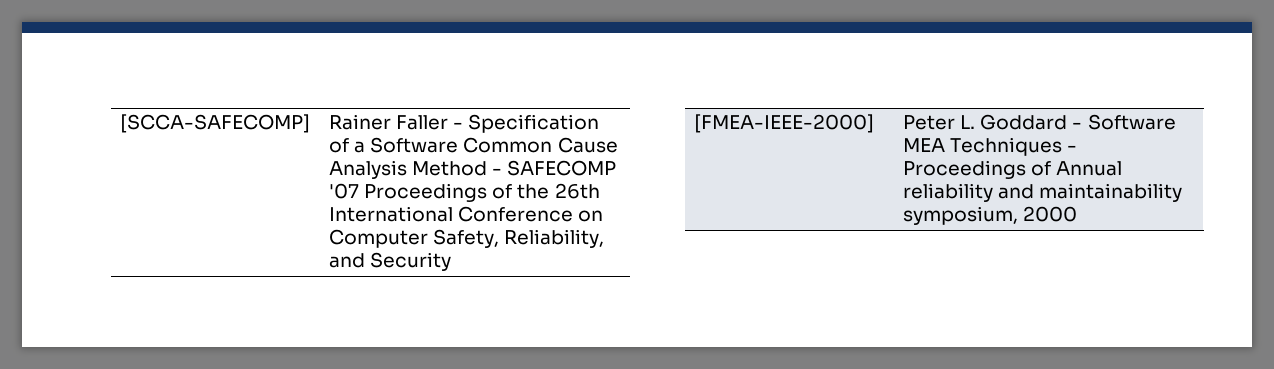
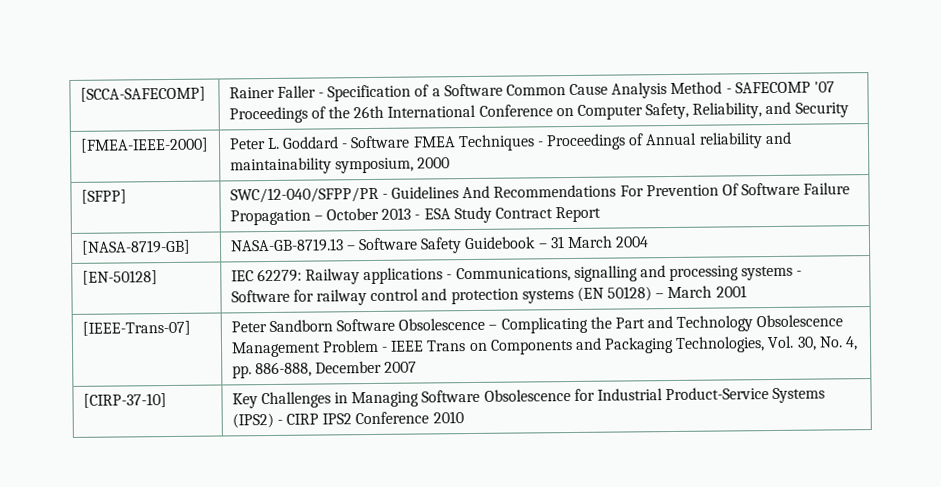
[903,138,946,152] MEA -> [412,136,456,148] FMEA
(1078, 214) none -> [80,189,127,204] [229,182,851,204] [229,206,602,226] [80,239,191,255] [229,235,650,254] [81,270,158,285] [230,265,803,285] [230,285,747,306] [81,320,191,336] [230,314,844,334] [230,335,859,358] [231,360,418,379] [82,393,167,408] [231,387,826,409] [231,411,464,429] // [SFPP] | SWC/12-040/SFPP/PR - Guidelines And Recommendations For Prevention Of Software Failure Propagation – October 2013 - ESA Study Contract Report // [NASA-8719-GB] | NASA-GB-8719.13 – Software Safety Guidebook – 31 March 2004 // [EN-50128] | IEC 62279: Railway applications - Communications, signalling and processing systems - Software for railway control and protection systems (EN 50128) – March 2001 // [IEEE-Trans-07] | Peter Sandborn Software Obsolescence – Complicating the Part and Technology Obsolescence Management Problem - IEEE Trans on Components and Packaging Technologies, Vol. 30, No. 4, pp. 886-888, December 2007 // [CIRP-37-10] | Key Challenges in Managing Software Obsolescence for Industrial Product-Service Systems (IPS2) - CIRP IPS2 Conference 2010

